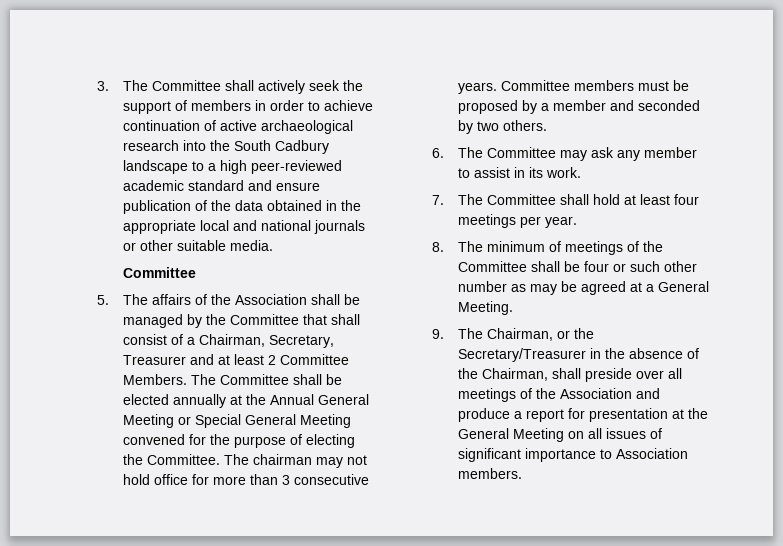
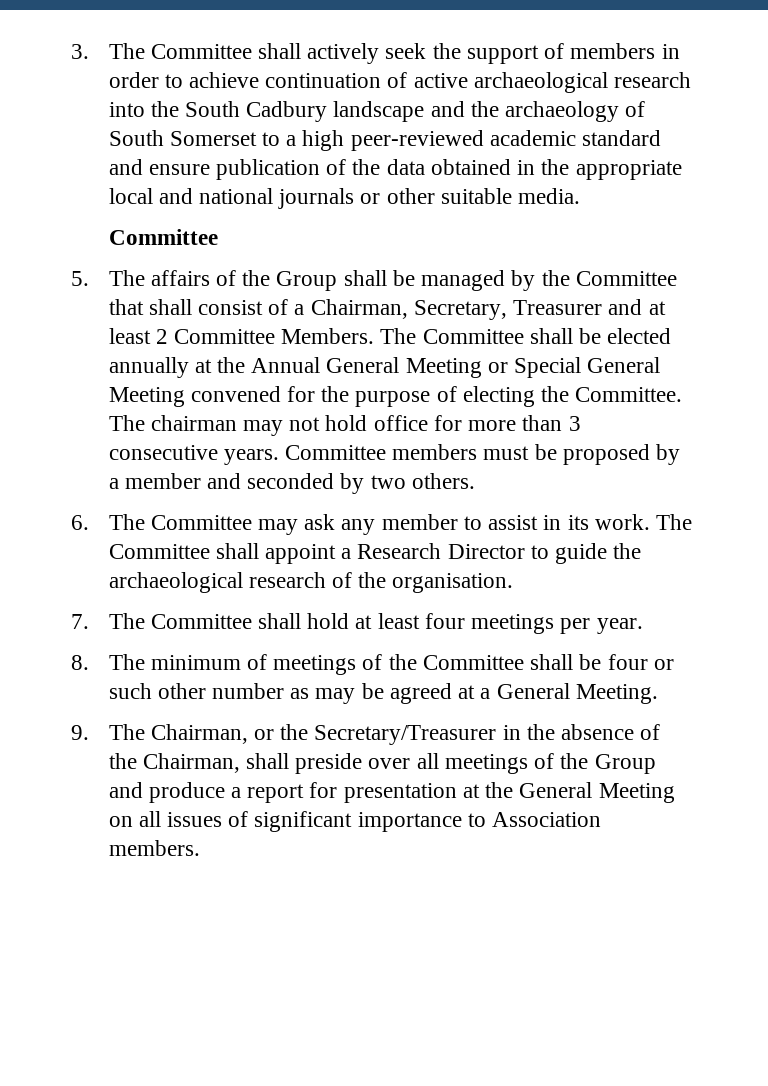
(188, 167) none -> [430,101,646,122] [108,130,257,146] and the archaeology of South Somerset
[234,294,307,305] Association -> [276,271,338,291] Group
(581, 172) none -> [655,514,692,530] [108,543,642,564] [108,572,514,593] The Committee shall appoint a Research Director to guide the archaeological research of the organisation.
[559,388,632,399] Association -> [594,754,656,774] Group

